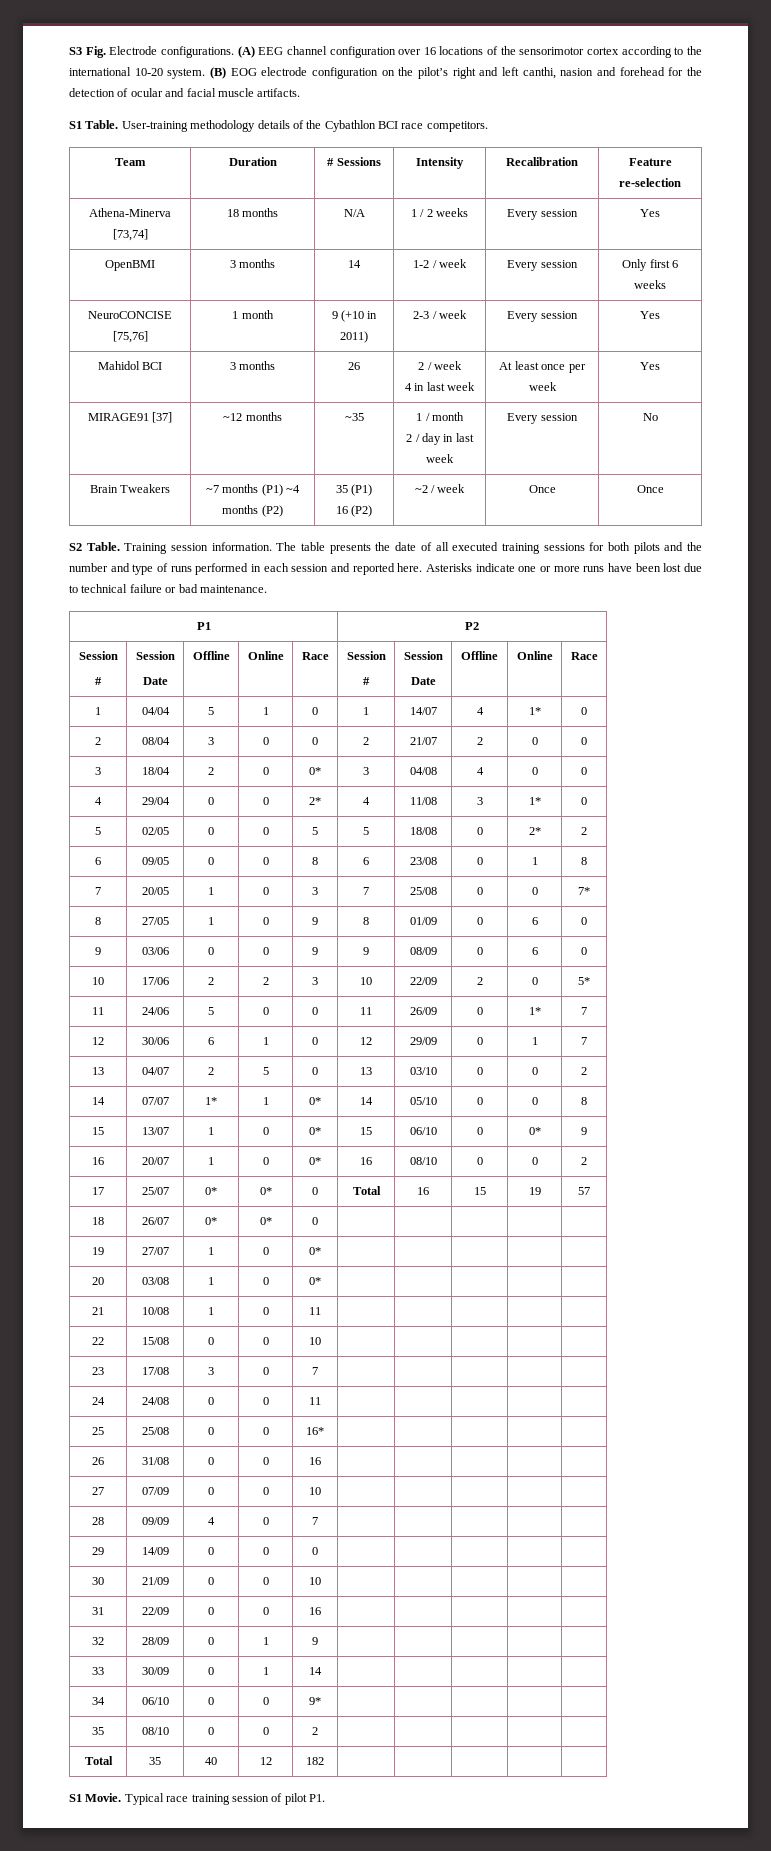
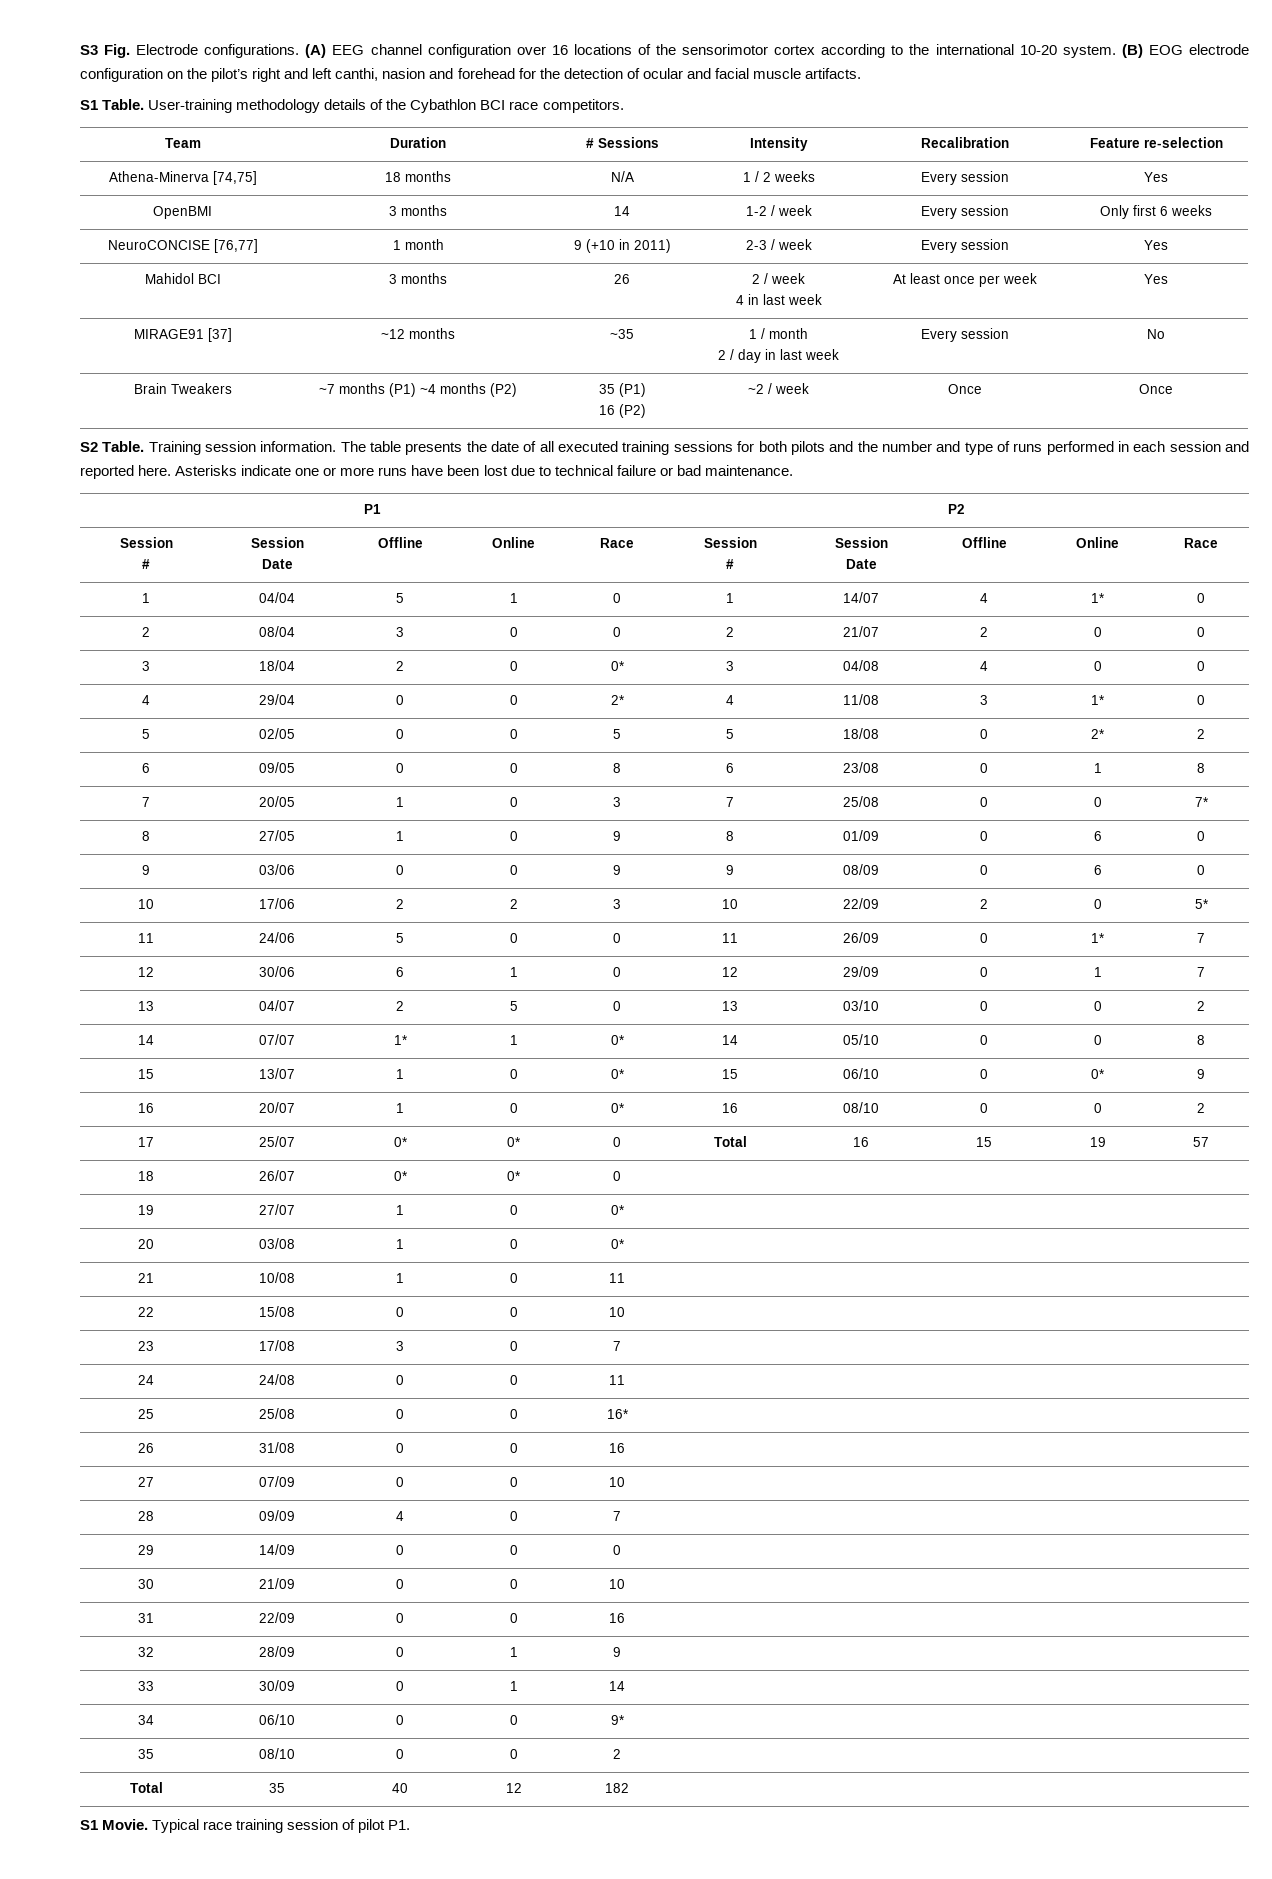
[112,229,148,241] [73,74] -> [212,171,257,185] [74,75]
[112,331,148,343] [75,76] -> [213,239,258,253] [76,77]

